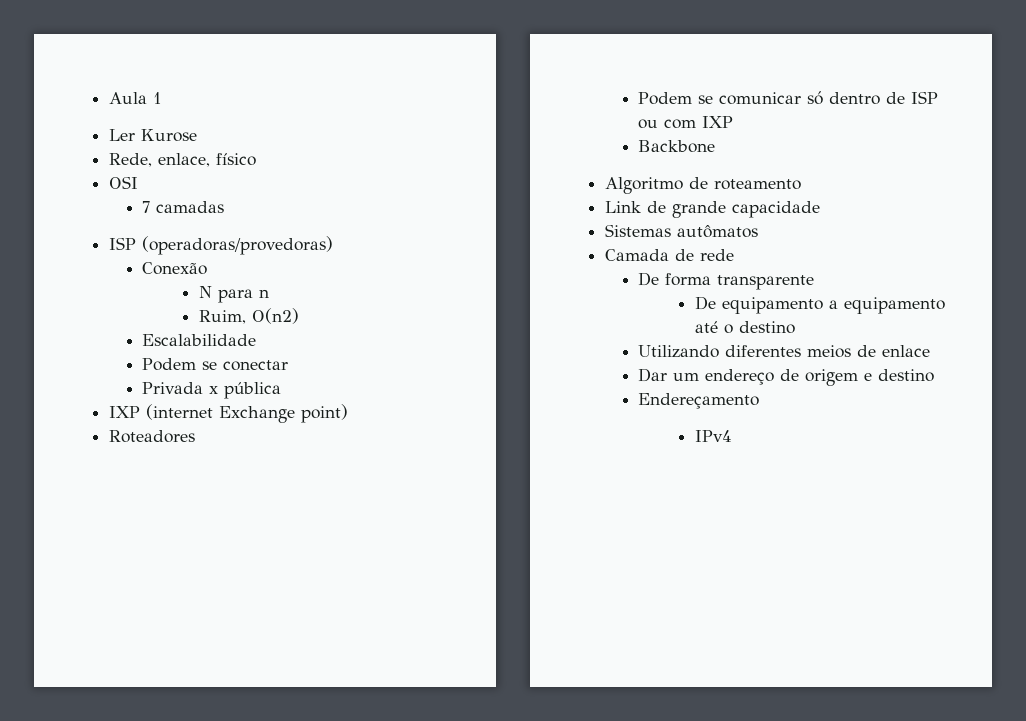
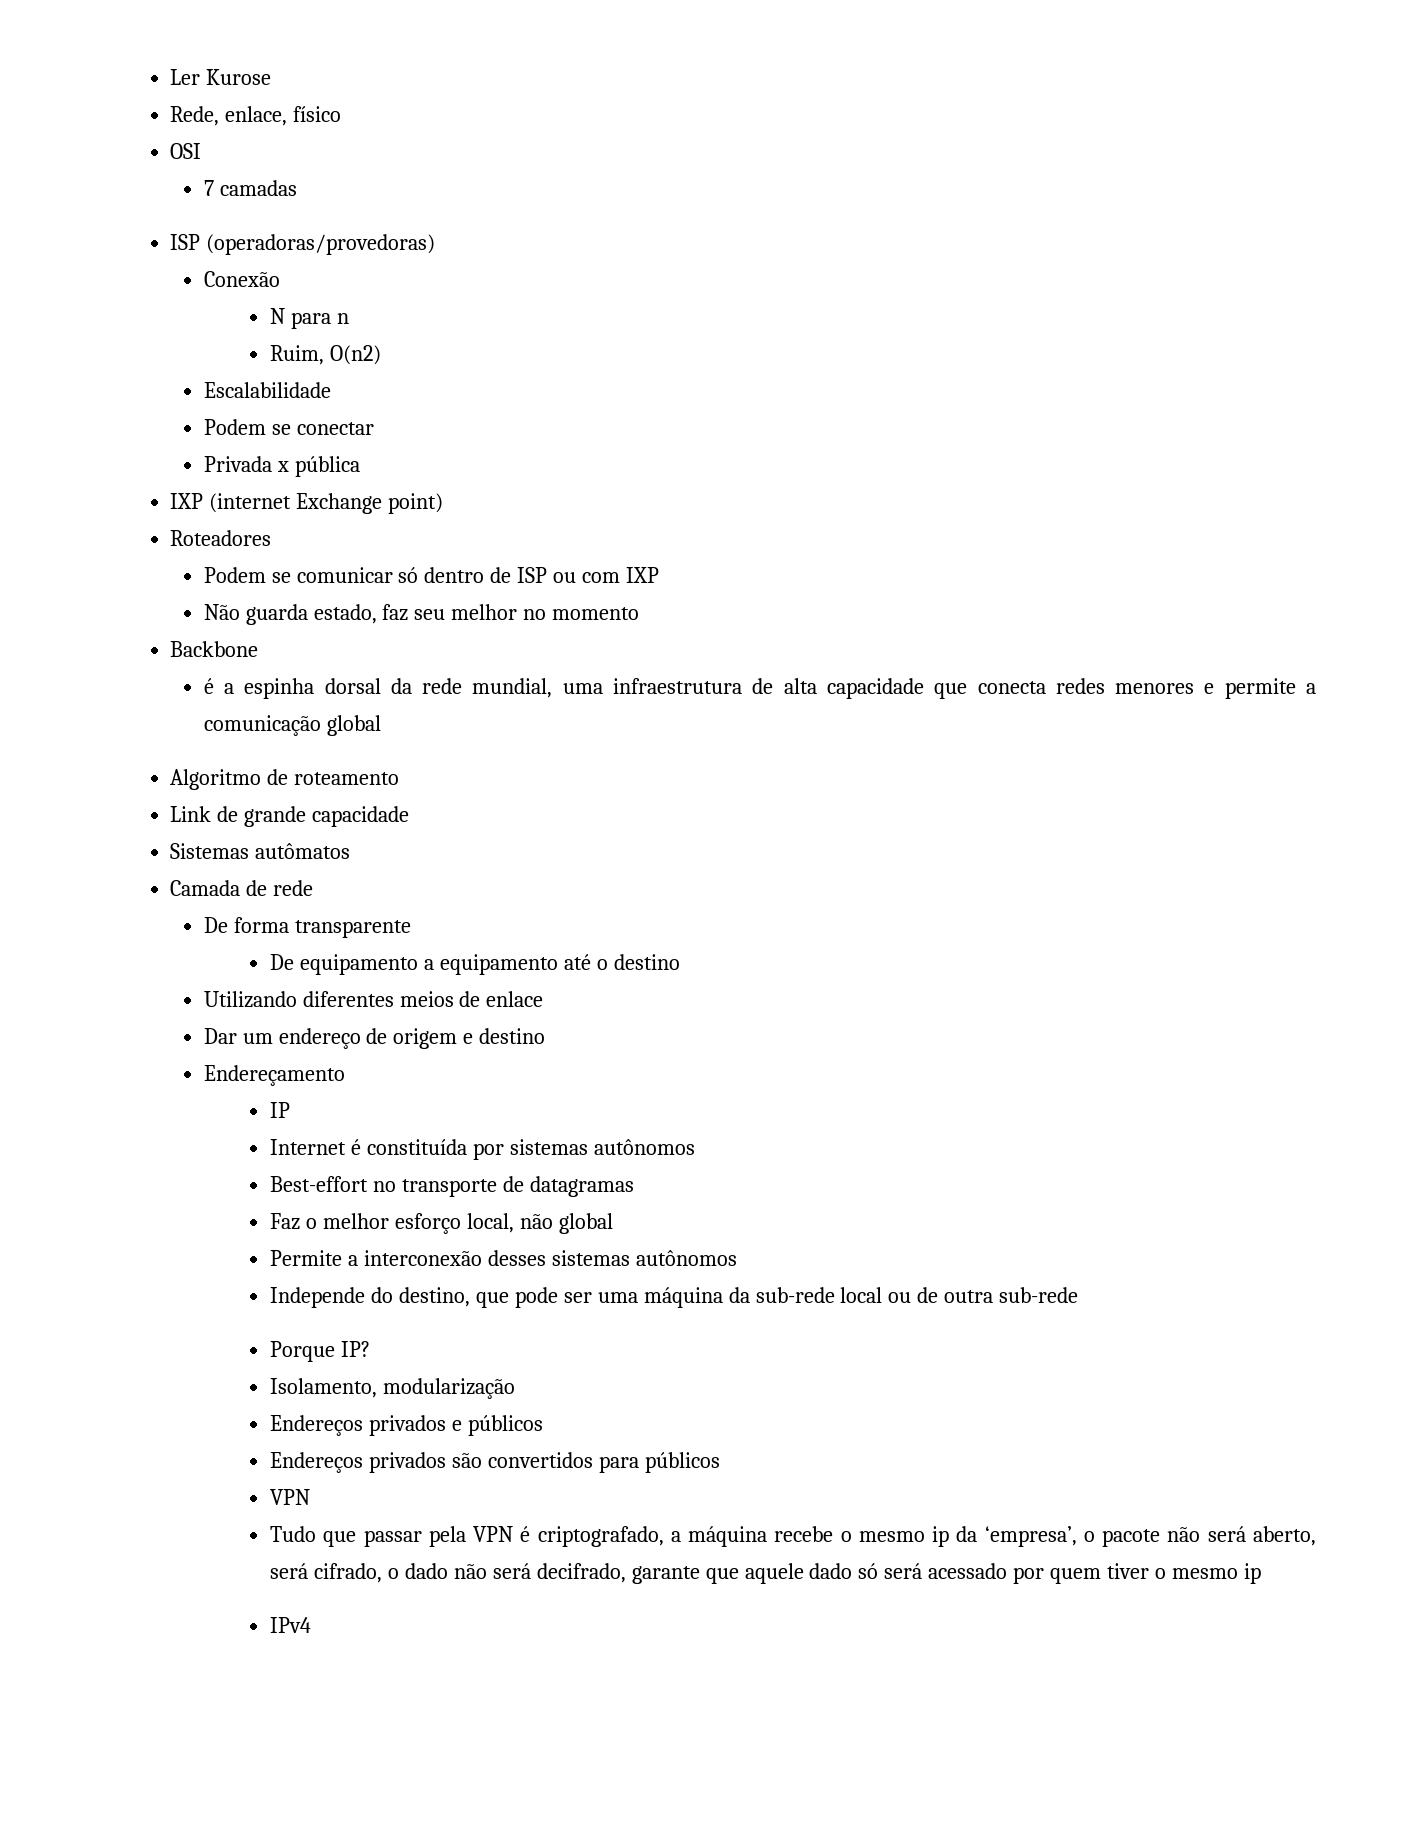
[108,92,161,104] Aula 1 // -> (170, 77) none
[638,140,716,153] Backbone -> [203,604,640,625] [170,641,259,657] [203,678,1316,699] [203,715,381,736] Não guarda estado, faz seu melhor no momento // Backbone // é a espinha dorsal da rede mundial, uma infraestrutura de alta capacidade que conecta redes menores e permite a comunicação global
(760, 401) none -> [270,1102,291,1118] [270,1139,695,1160] [270,1176,634,1197] [270,1213,613,1234] [270,1250,737,1266] [270,1287,1079,1308] [270,1341,370,1362] [270,1378,515,1399] [270,1415,543,1436] [270,1452,720,1473] [270,1489,311,1505] [270,1526,1316,1547] [270,1563,1261,1584] // IP // Internet é constituída por sistemas autônomos // Best-effort no transporte de datagramas // Faz o melhor esforço local, não global // Permite a interconexão desses sistemas autônomos // Independe do destino, que pode ser uma máquina da sub-rede local ou de outra sub-rede // Porque IP? // Isolamento, modularização // Endereços privados e públicos // Endereços privados são convertidos para públicos // VPN // Tudo que passar pela VPN é criptografado, a máquina recebe o mesmo ip da ‘empresa’, o pacote não será aberto, será cifrado, o dado não será decifrado, garante que aquele dado só será acessado por quem tiver o mesmo ip

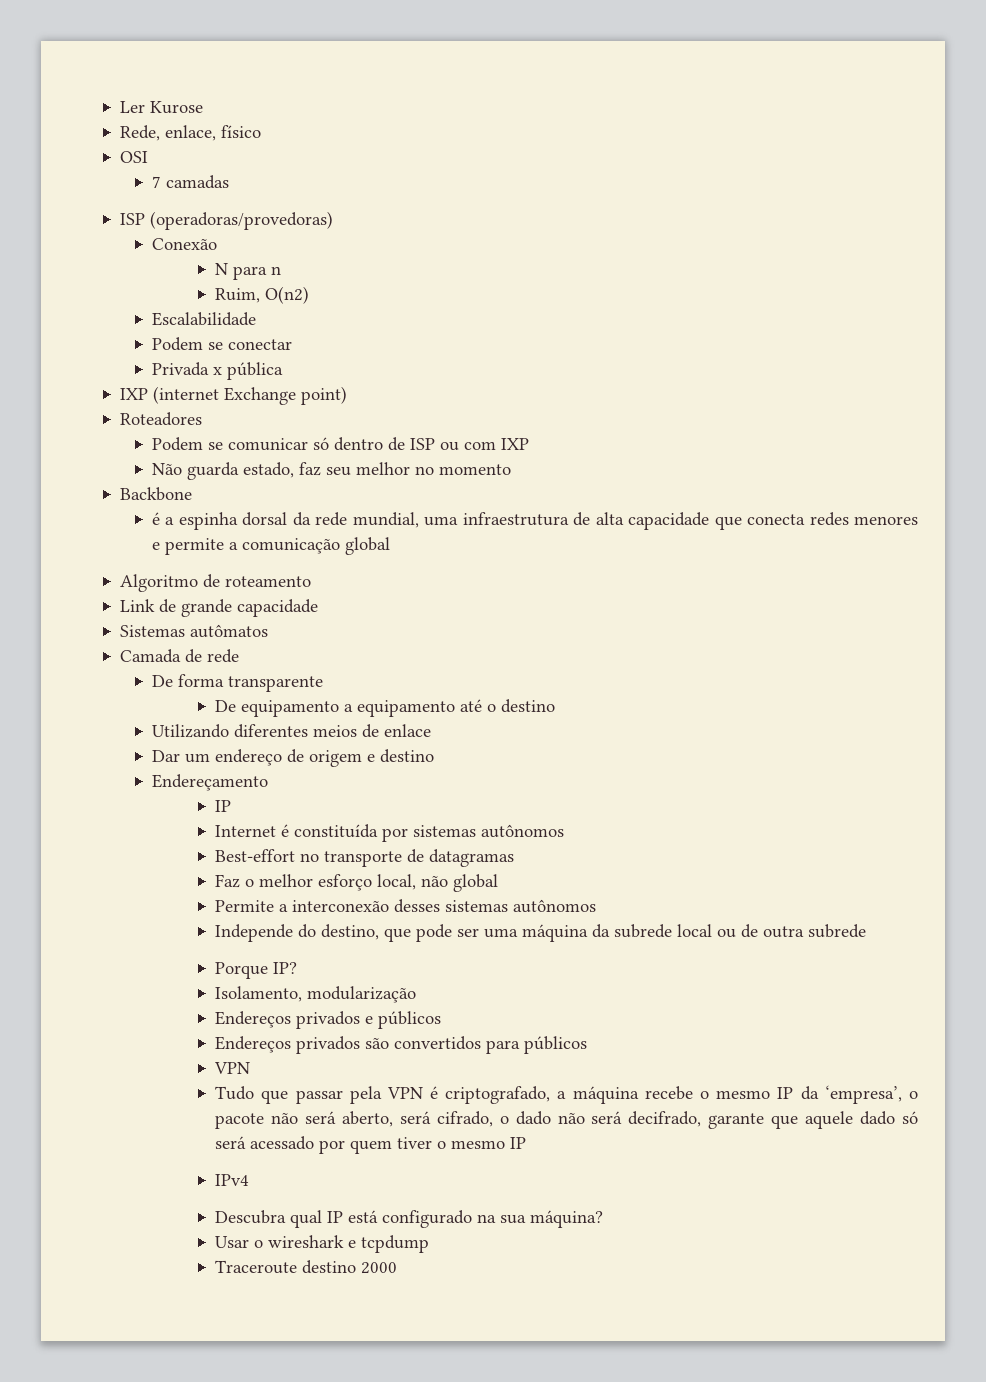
[755,1287,835,1303] sub-rede -> [614,924,673,938] subrede
[999,1287,1079,1303] sub-rede -> [808,924,867,938] subrede
[932,1526,950,1547] ip -> [777,1087,794,1099] IP
[1243,1563,1261,1584] ip -> [510,1137,527,1149] IP
(312, 1625) none -> [215,1210,604,1228] [215,1235,430,1253] [215,1260,398,1274] // Descubra qual IP está configurado na sua máquina? // Usar o wireshark e tcpdump // Traceroute destino 2000

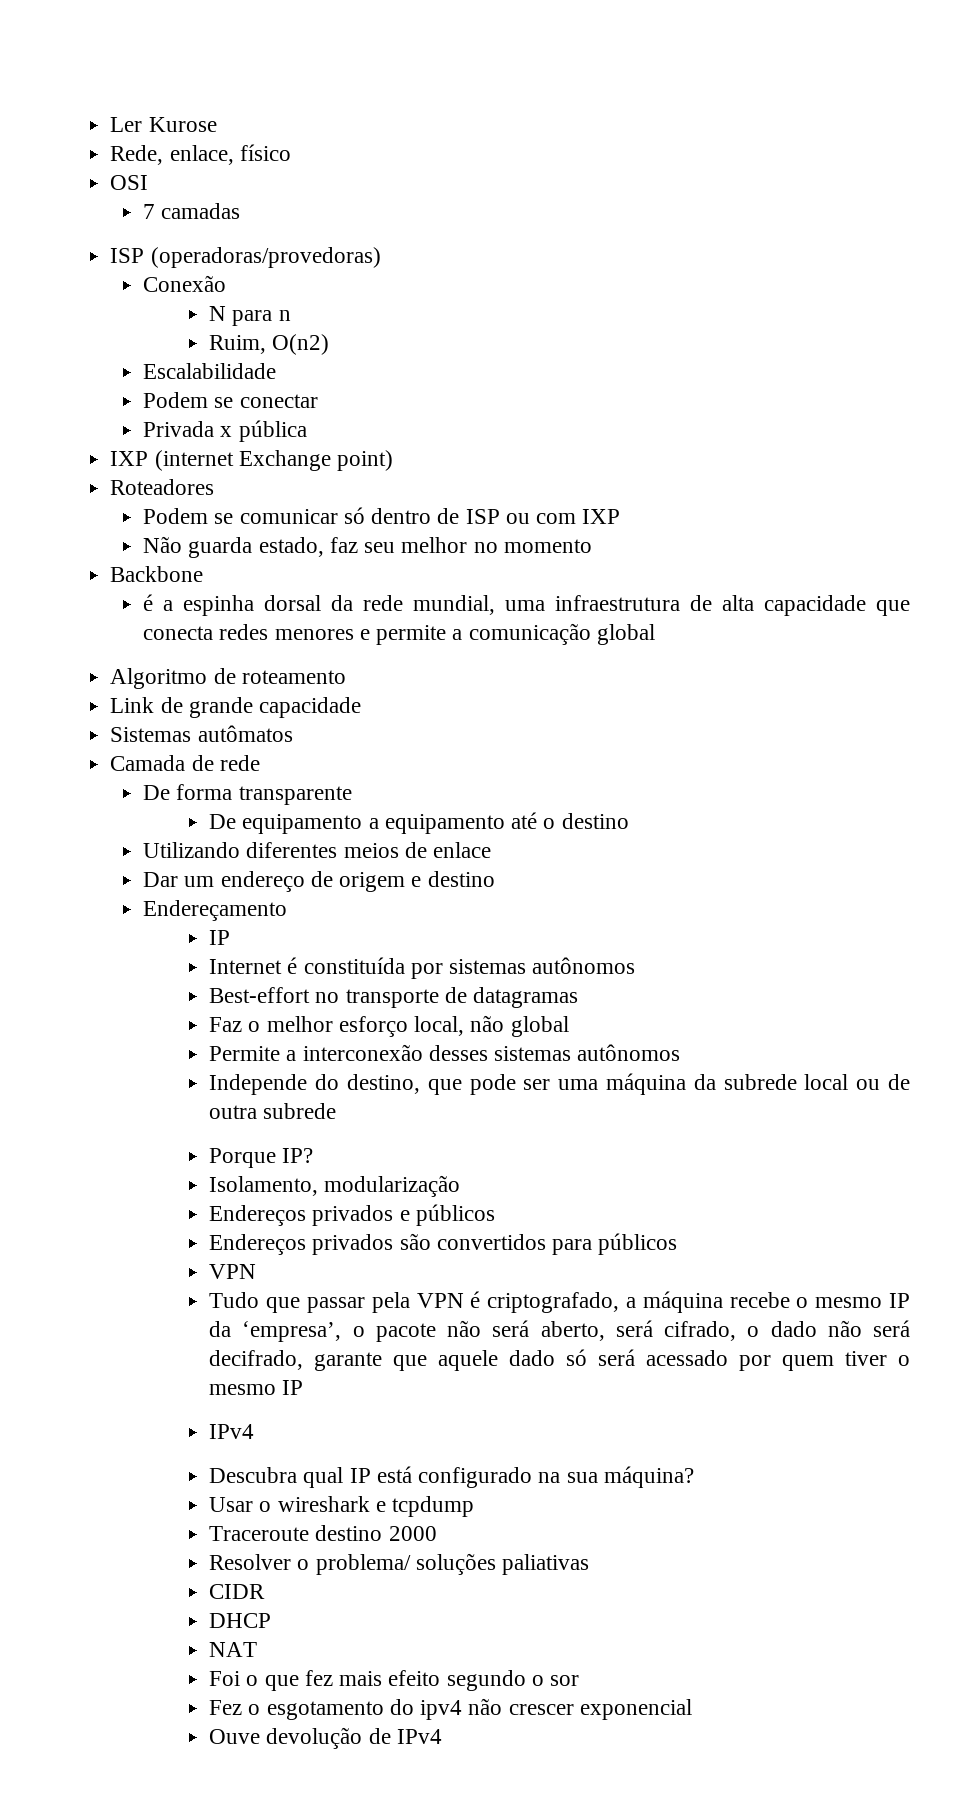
(398, 1268) none -> [209,1553,590,1575] [209,1584,266,1599] [209,1613,272,1628] [209,1642,258,1657] [209,1670,579,1691] [209,1698,692,1720] [209,1727,442,1749] // Resolver o problema/ soluções paliativas // CIDR // DHCP // NAT // Foi o que fez mais efeito segundo o sor // Fez o esgotamento do ipv4 não crescer exponencial // Ouve devolução de IPv4

